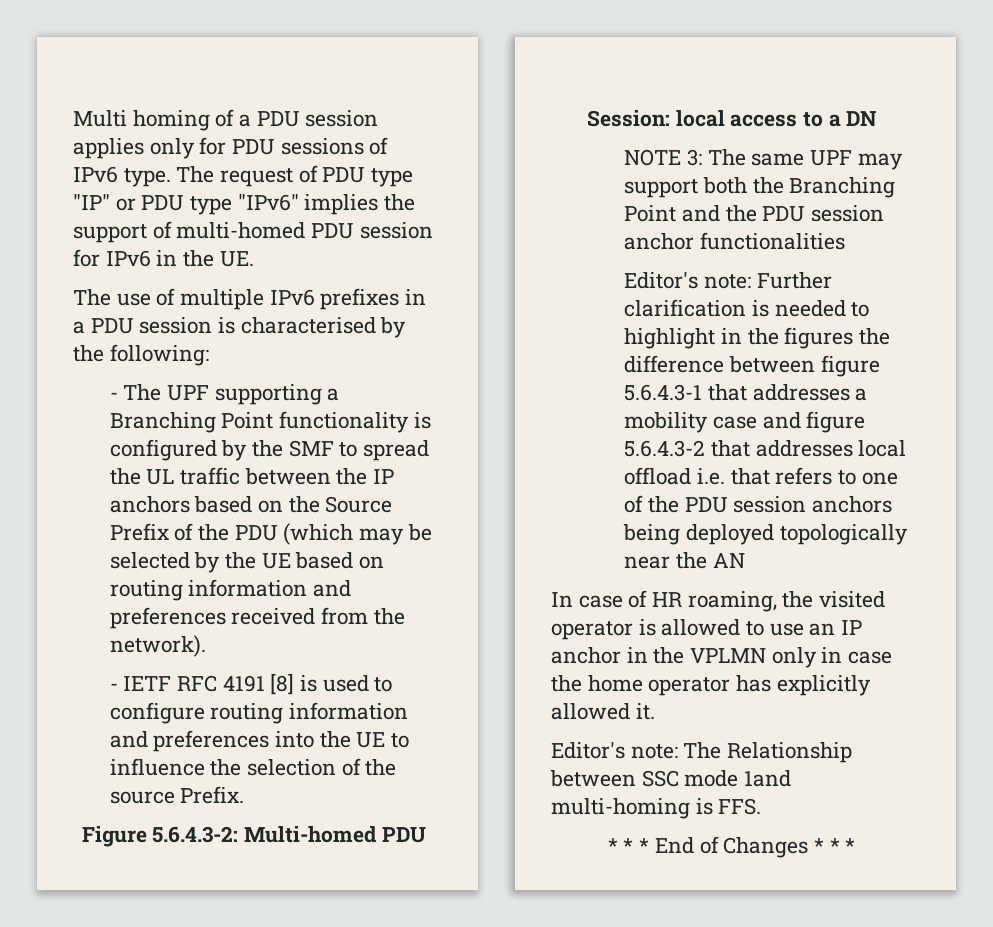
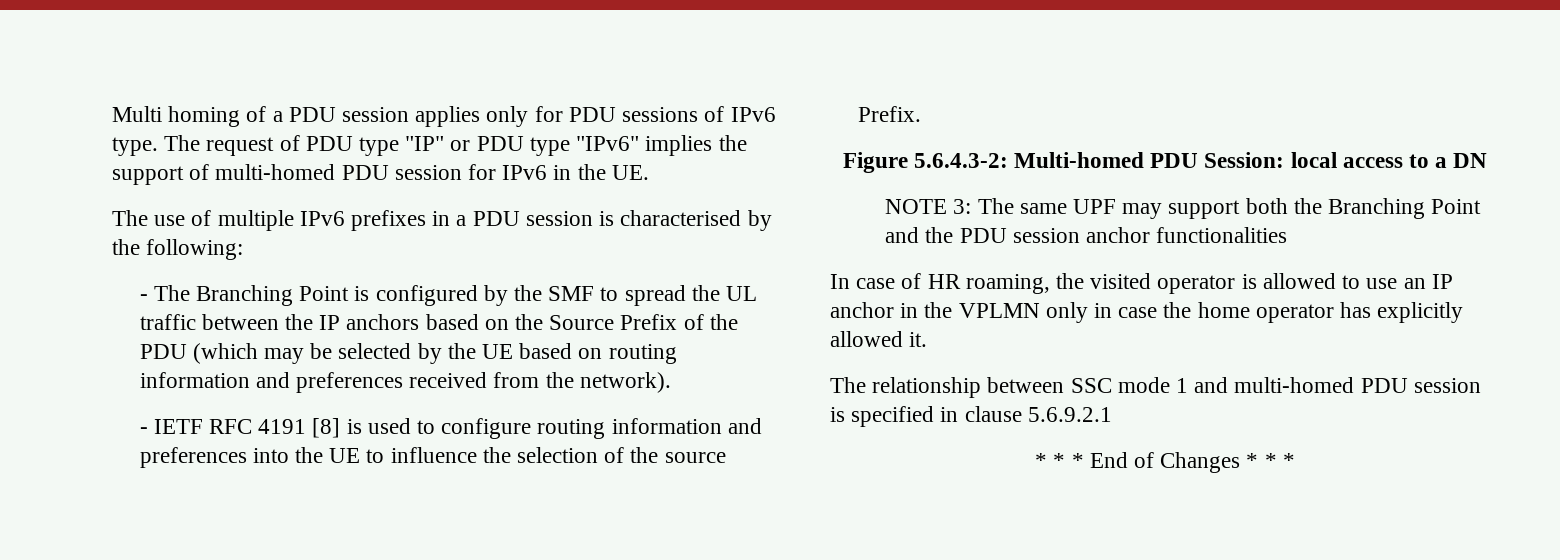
[166,384,340,405] [109,411,409,433] UPF supporting a Branching Point functionality -> [195,285,350,306] Branching Point
[624,272,832,289] [624,299,870,317] [624,327,890,349] [624,355,880,377] [624,384,868,401] [624,411,866,433] [624,440,907,457] [624,467,898,485] [624,495,892,513] [623,524,908,545] [624,552,745,569] // Editor's note: Further clarification is needed to highlight in the figures the difference between figure 5.6.4.3-1 that addresses a mobility case and figure 5.6.4.3-2 that addresses local offload i.e. that refers to one of the PDU session anchors being deployed topologically near the AN -> (1288, 235) none
[551,742,853,763] [550,770,792,787] [551,798,762,819] Editor's note: The Relationship between SSC mode 1and multi-homing is FFS. -> [830,377,1481,398] [830,406,1112,427] The relationship between SSC mode 1 and multi-homed PDU session is specified in clause 5.6.9.2.1

